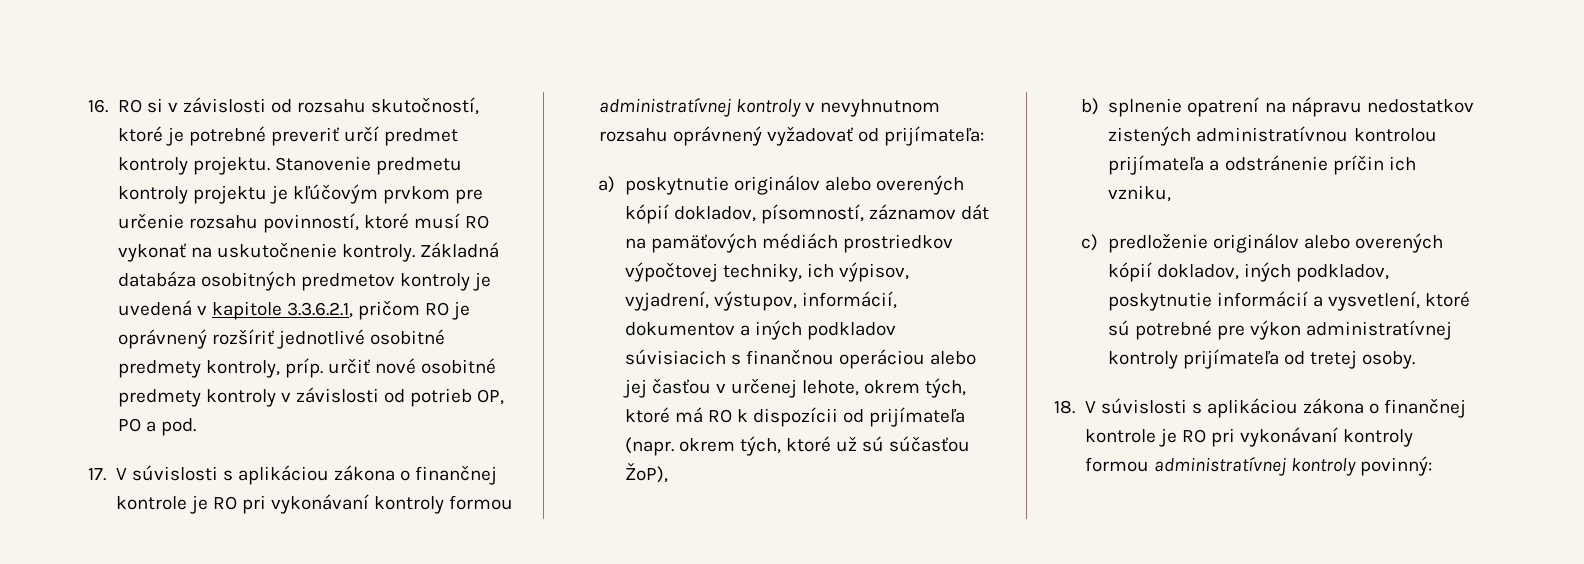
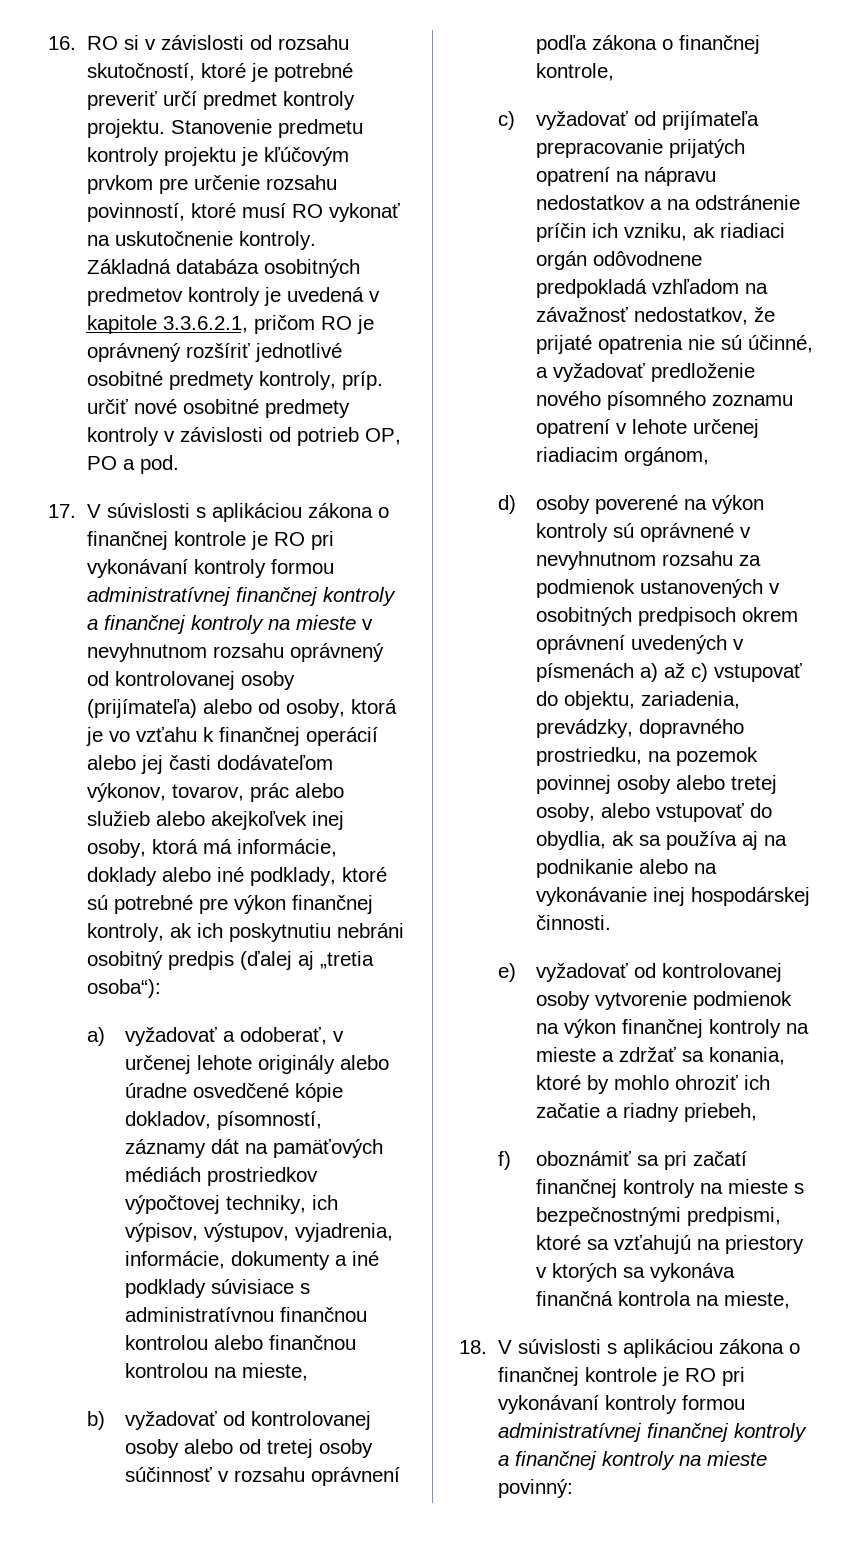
[735,99,940,117] [598,126,985,146] [597,175,964,195] [624,204,669,224] kontroly v nevyhnutnom rozsahu oprávnený vyžadovať od prijímateľa: // a) poskytnutie originálov alebo overených kópií -> [235,587,396,606] [86,615,373,634] [86,643,384,662] [86,671,295,690] [86,699,397,718] [85,727,378,746] [86,755,333,774] [86,783,344,802] [86,811,344,830] [86,839,337,858] [86,867,387,886] [86,895,373,914] [86,923,404,942] [86,951,374,970] [86,979,161,998] [86,1027,344,1046] [124,1055,389,1074] [124,1083,343,1102] finančnej kontroly a finančnej kontroly na mieste v nevyhnutnom rozsahu oprávnený od kontrolovanej osoby (prijímateľa) alebo od osoby, ktorá je vo vzťahu k finančnej operácií alebo jej časti dodávateľom výkonov, tovarov, prác alebo služieb alebo akejkoľvek inej osoby, ktorá má informácie, doklady alebo iné podklady, ktoré sú potrebné pre výkon finančnej kontroly, ak ich poskytnutiu nebráni osobitný predpis (ďalej aj „tretia osoba“): // a) vyžadovať a odoberať, v určenej lehote originály alebo úradne osvedčené kópie
[868,204,956,220] záznamov -> [124,1139,206,1158] záznamy
[624,291,897,311] [624,320,896,340] [624,349,977,369] [622,378,967,398] [624,407,966,427] [624,436,971,456] [624,462,668,483] [1080,97,1474,117] [1108,126,1437,146] [1108,155,1416,175] [1108,185,1172,202] [1080,233,1443,253] [1107,262,1389,282] [1107,291,1471,311] [1107,320,1453,340] [1107,349,1416,369] vyjadrení, výstupov, informácií, dokumentov a iných podkladov súvisiacich s finančnou operáciou alebo jej časťou v určenej lehote, okrem tých, ktoré má RO k dispozícii od prijímateľa (napr. okrem tých, ktoré už sú súčasťou ŽoP), // b) splnenie opatrení na nápravu nedostatkov zistených administratívnou kontrolou prijímateľa a odstránenie príčin ich vzniku, // c) predloženie originálov alebo overených kópií dokladov, iných podkladov, poskytnutie informácií a vysvetlení, ktoré sú potrebné pre výkon administratívnej kontroly prijímateľa od tretej osoby. -> [203,1223,393,1242] [124,1251,379,1270] [124,1279,310,1298] [124,1307,367,1322] [124,1335,356,1350] [124,1363,308,1381] [86,1411,371,1430] [124,1439,373,1458] [124,1467,400,1486] [535,35,760,54] [535,63,614,81] [497,111,759,130] [535,139,745,158] [535,167,716,186] [535,195,800,210] [535,223,785,242] [535,251,702,270] [535,279,768,298] [535,307,775,325] [535,335,813,354] [535,363,755,382] [535,391,793,410] [535,419,759,438] [535,447,709,466] [497,495,764,514] [535,523,751,542] [535,551,761,570] [535,579,780,598] [535,607,798,626] [535,635,744,654] [535,663,802,682] [535,691,740,710] [535,719,744,738] [535,747,758,766] [535,775,777,794] [535,803,772,822] [535,831,787,850] [535,859,717,878] [535,887,810,906] [535,915,611,930] [497,963,782,982] [535,991,792,1010] [535,1019,809,1038] [535,1047,785,1065] [535,1075,770,1094] [535,1103,757,1122] [497,1151,747,1170] [535,1179,804,1198] [535,1207,781,1226] [535,1235,804,1254] [535,1263,735,1282] [535,1291,790,1309] výstupov, vyjadrenia, informácie, dokumenty a iné podklady súvisiace s administratívnou finančnou kontrolou alebo finančnou kontrolou na mieste, // b) vyžadovať od kontrolovanej osoby alebo od tretej osoby súčinnosť v rozsahu oprávnení podľa zákona o finančnej kontrole, // c) vyžadovať od prijímateľa prepracovanie prijatých opatrení na nápravu nedostatkov a na odstránenie príčin ich vzniku, ak riadiaci orgán odôvodnene predpokladá vzhľadom na závažnosť nedostatkov, že prijaté opatrenia nie sú účinné, a vyžadovať predloženie nového písomného zoznamu opatrení v lehote určenej riadiacim orgánom, // d) osoby poverené na výkon kontroly sú oprávnené v nevyhnutnom rozsahu za podmienok ustanovených v osobitných predpisoch okrem oprávnení uvedených v písmenách a) až c) vstupovať do objektu, zariadenia, prevádzky, dopravného prostriedku, na pozemok povinnej osoby alebo tretej osoby, alebo vstupovať do obydlia, ak sa používa aj na podnikanie alebo na vykonávanie inej hospodárskej činnosti. // e) vyžadovať od kontrolovanej osoby vytvorenie podmienok na výkon finančnej kontroly na mieste a zdržať sa konania, ktoré by mohlo ohroziť ich začatie a riadny priebeh, // f) oboznámiť sa pri začatí finančnej kontroly na mieste s bezpečnostnými predpismi, ktoré sa vzťahujú na priestory v ktorých sa vykonáva finančná kontrola na mieste,
[1290,458,1356,476] kontroly -> [646,1423,807,1442] [497,1451,767,1470] finančnej kontroly a finančnej kontroly na mieste

